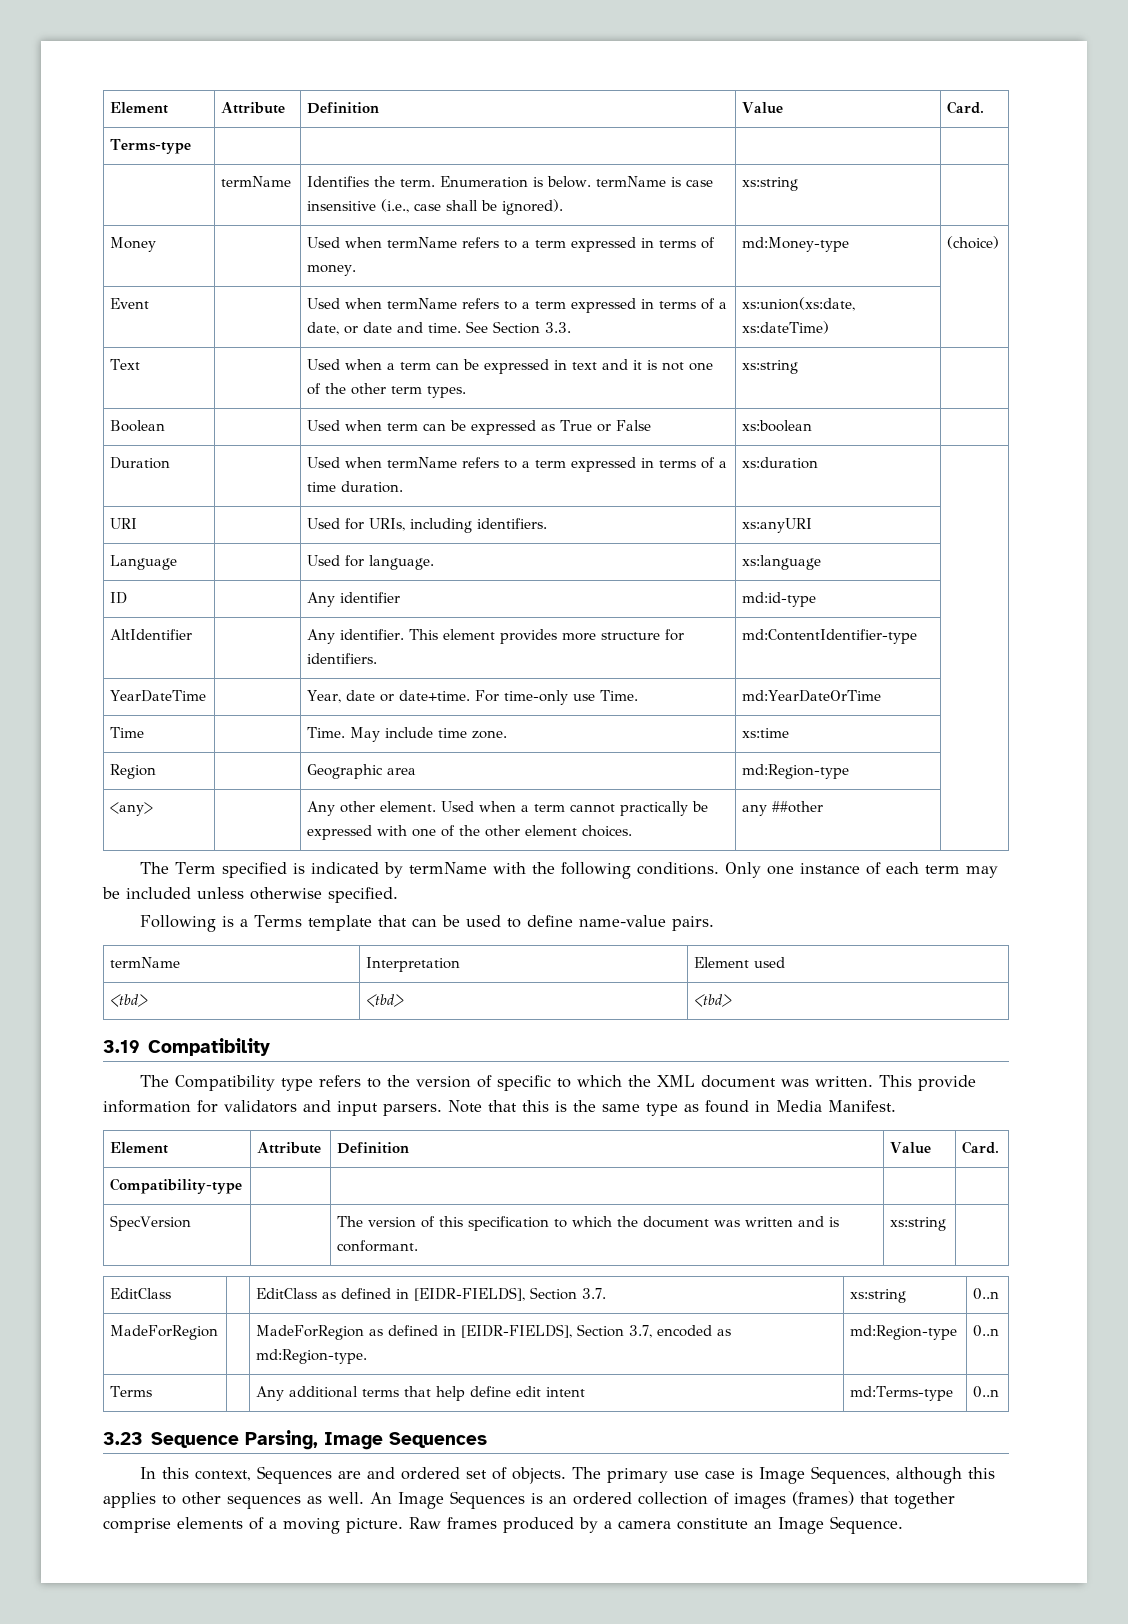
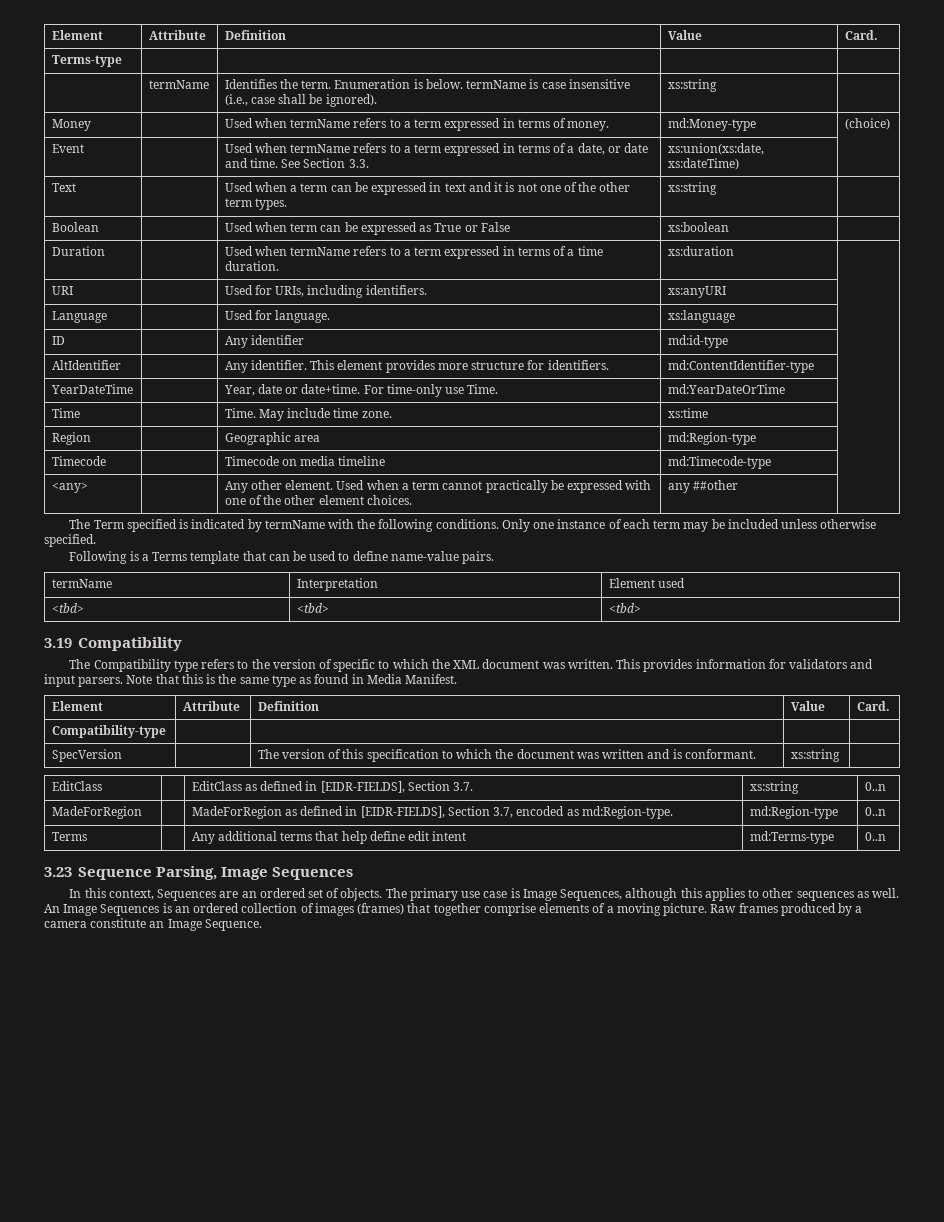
(850, 771) none -> [51,456,106,466] [224,456,386,466] [667,456,771,469] // Timecode | | Timecode on media timeline | md:Timecode-type |
[917,1075,976,1091] provide -> [643,659,693,672] provides
[366,1467,395,1479] and -> [241,891,257,898] an

